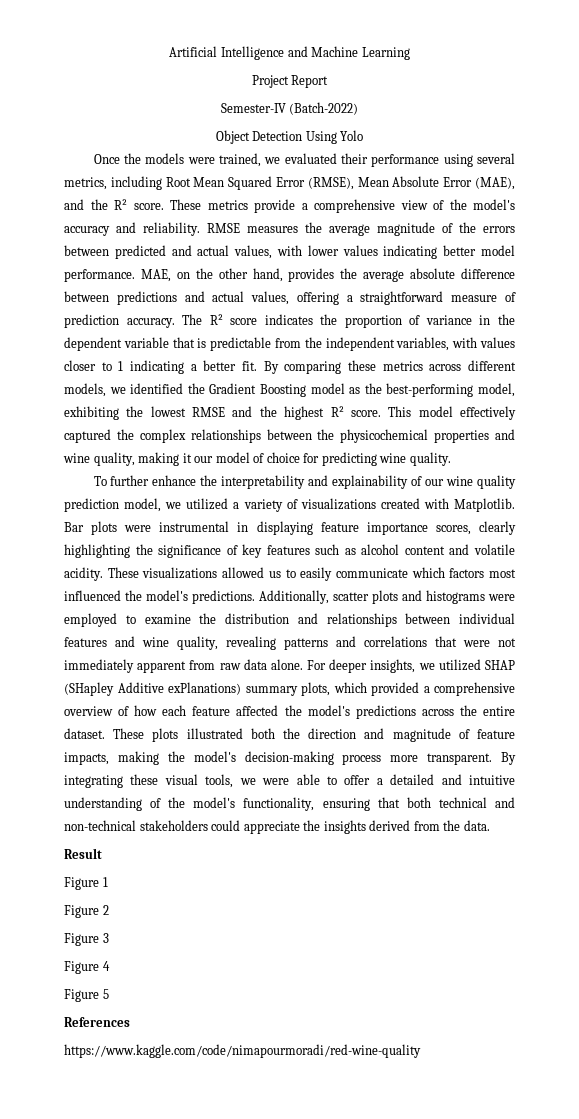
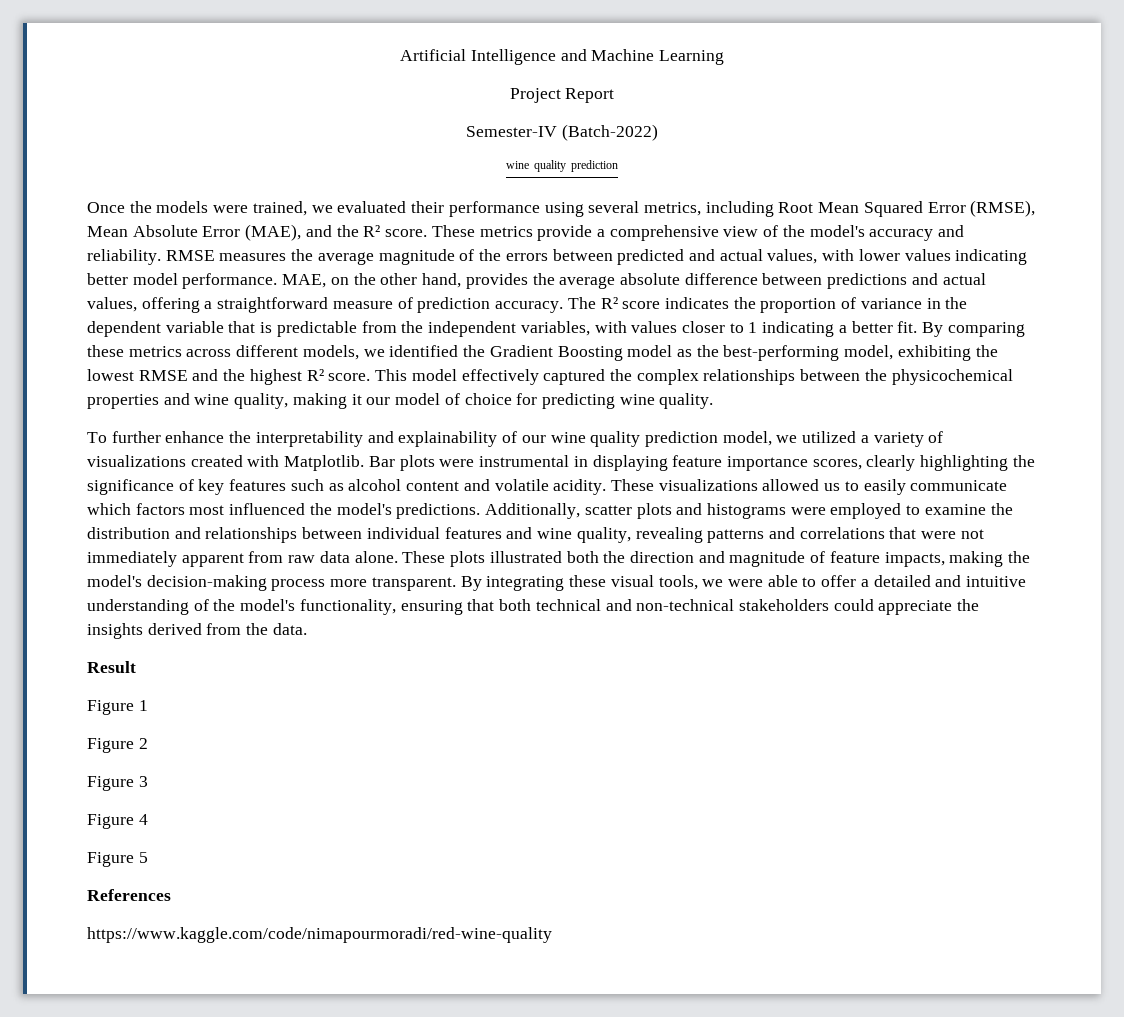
[215,130,364,144] Object Detection Using Yolo -> [506,160,618,172] wine quality prediction
[307,659,515,673] [64,682,515,696] [64,705,515,719] [64,728,105,739] For deeper insights, we utilized SHAP (SHapley Additive exPlanations) summary plots, which provided a comprehensive overview of how each feature affected the model's predictions across the entire dataset. -> (398, 557) none

